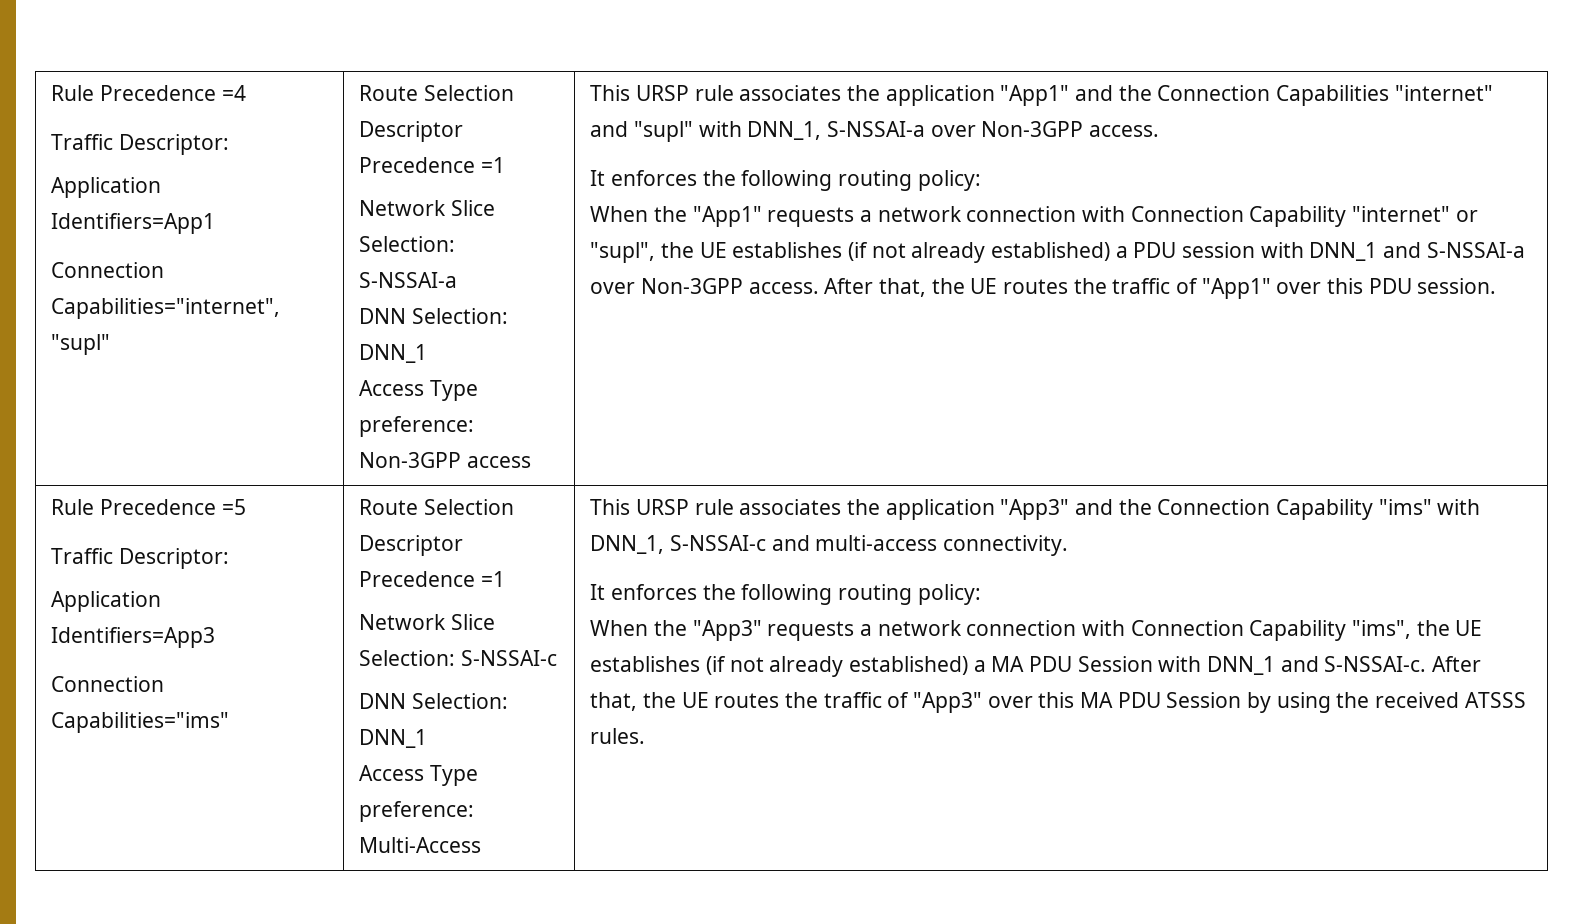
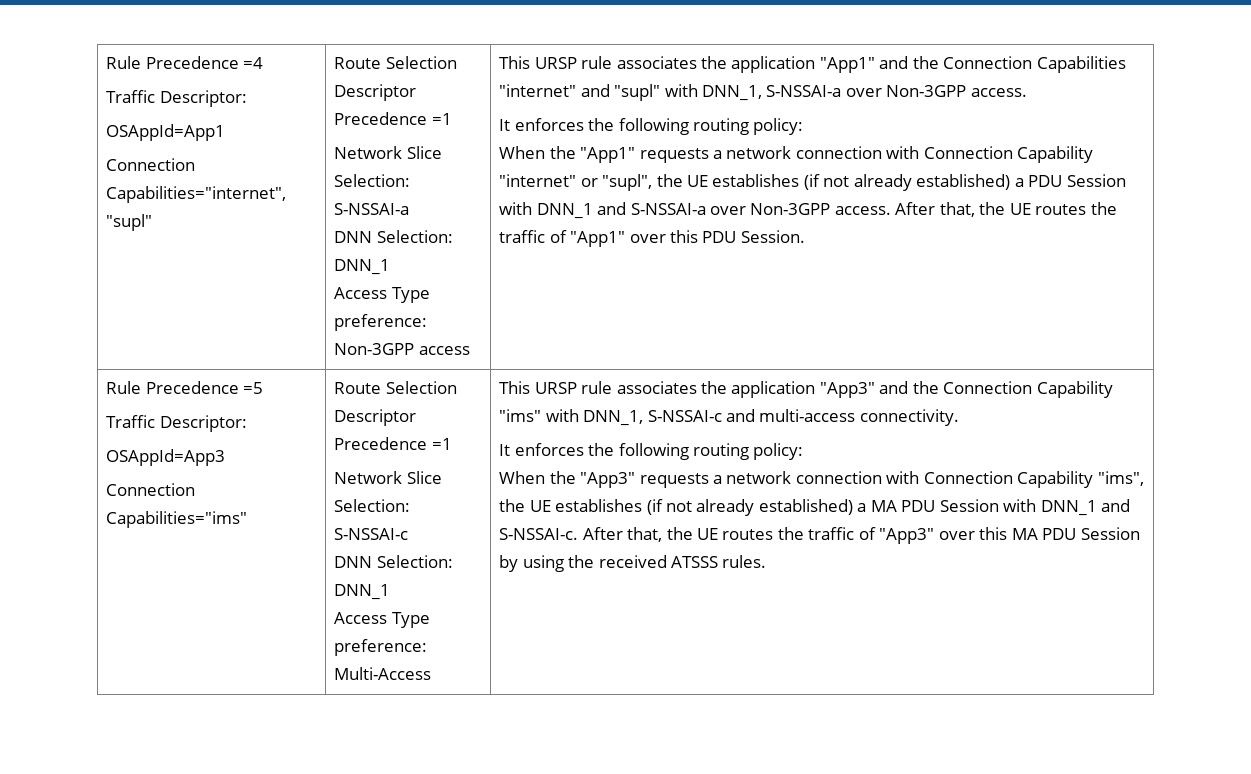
[51,177,162,198] [51,213,216,234] Application Identifiers=App1 -> [106,124,226,141] OSAppId=App1
[1181,242,1255,258] session -> [1066,174,1126,187] Session
[1417,278,1497,294] session. -> [740,230,805,243] Session.
[51,591,162,612] [51,627,216,648] Application Identifiers=App3 -> [106,449,226,466] OSAppId=App3

